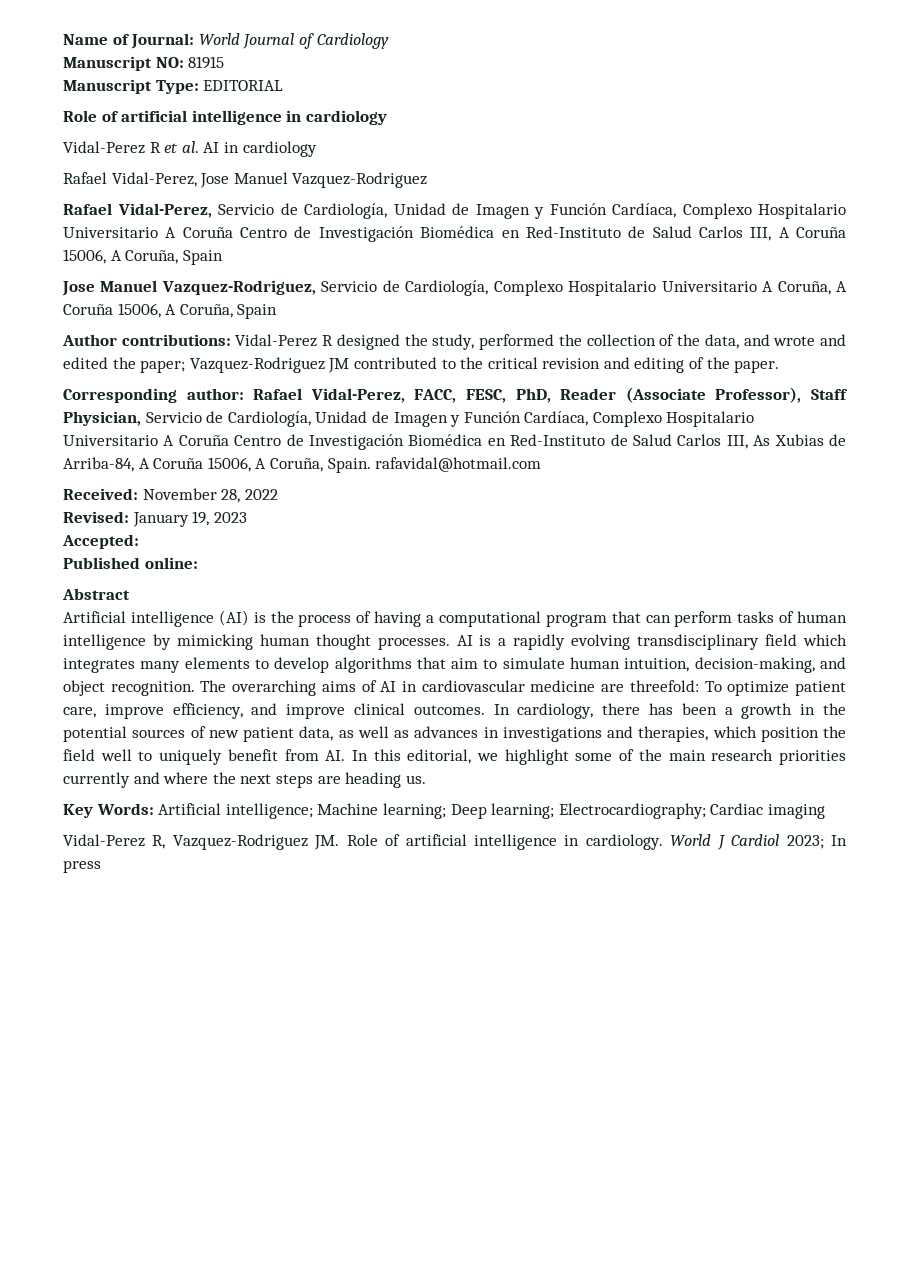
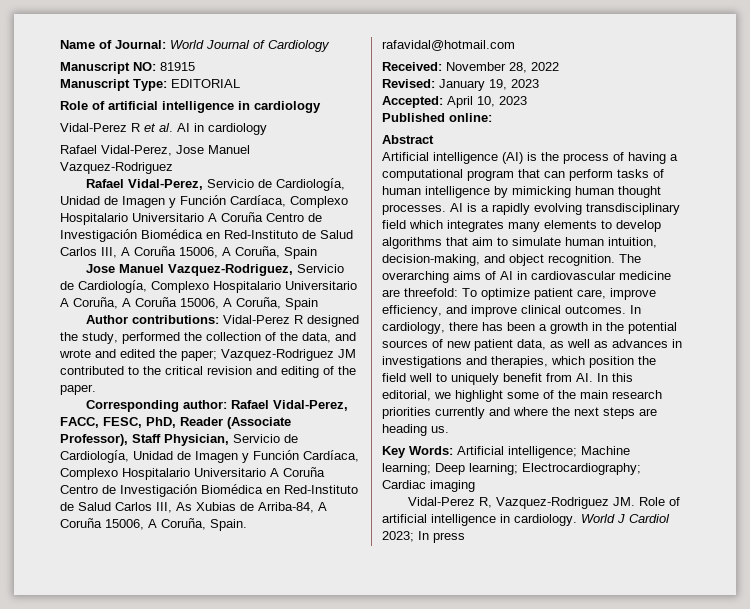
(139, 541) none -> [447,96,527,108] April 10, 2023

